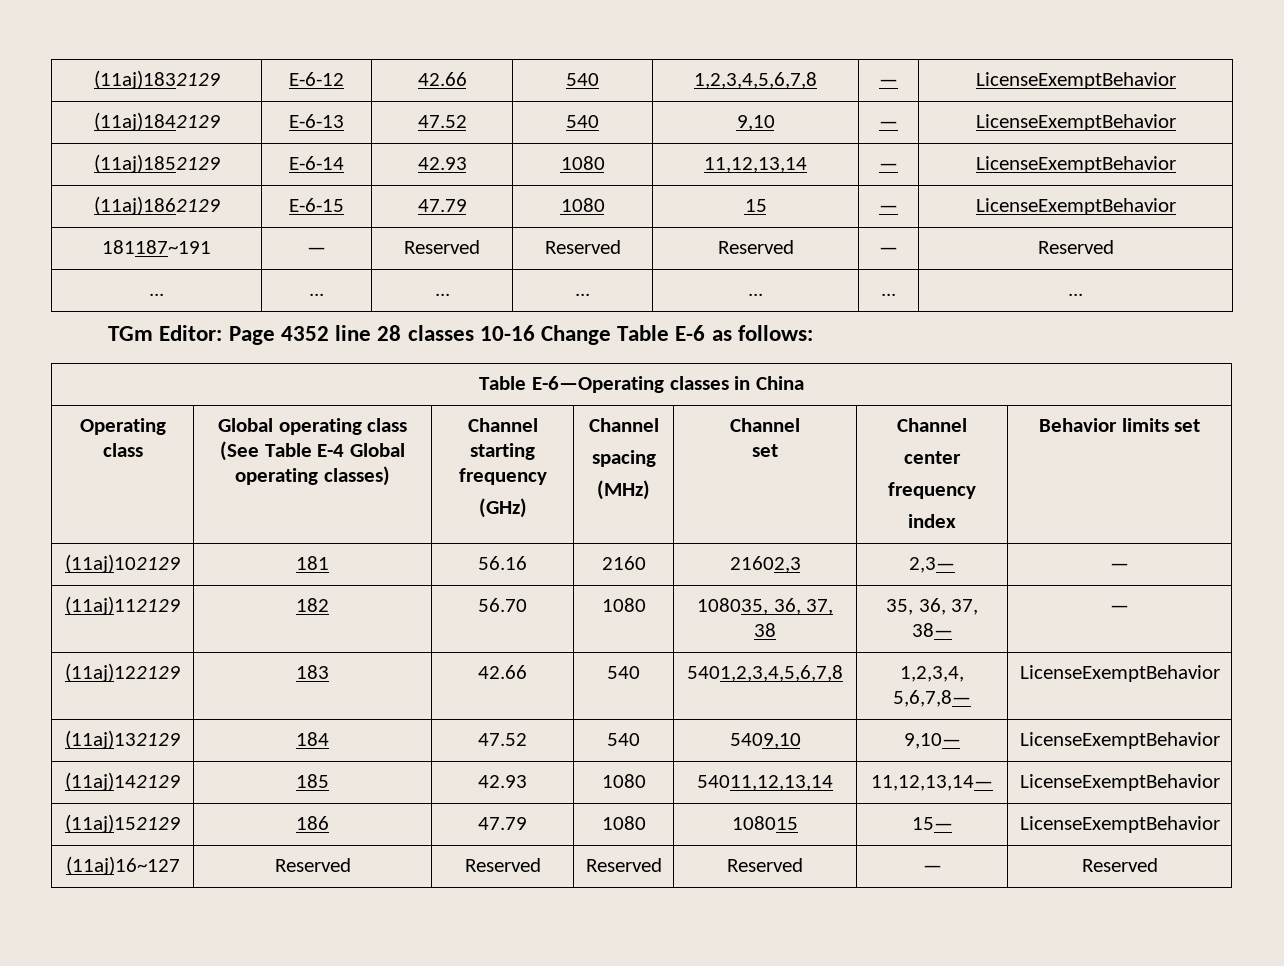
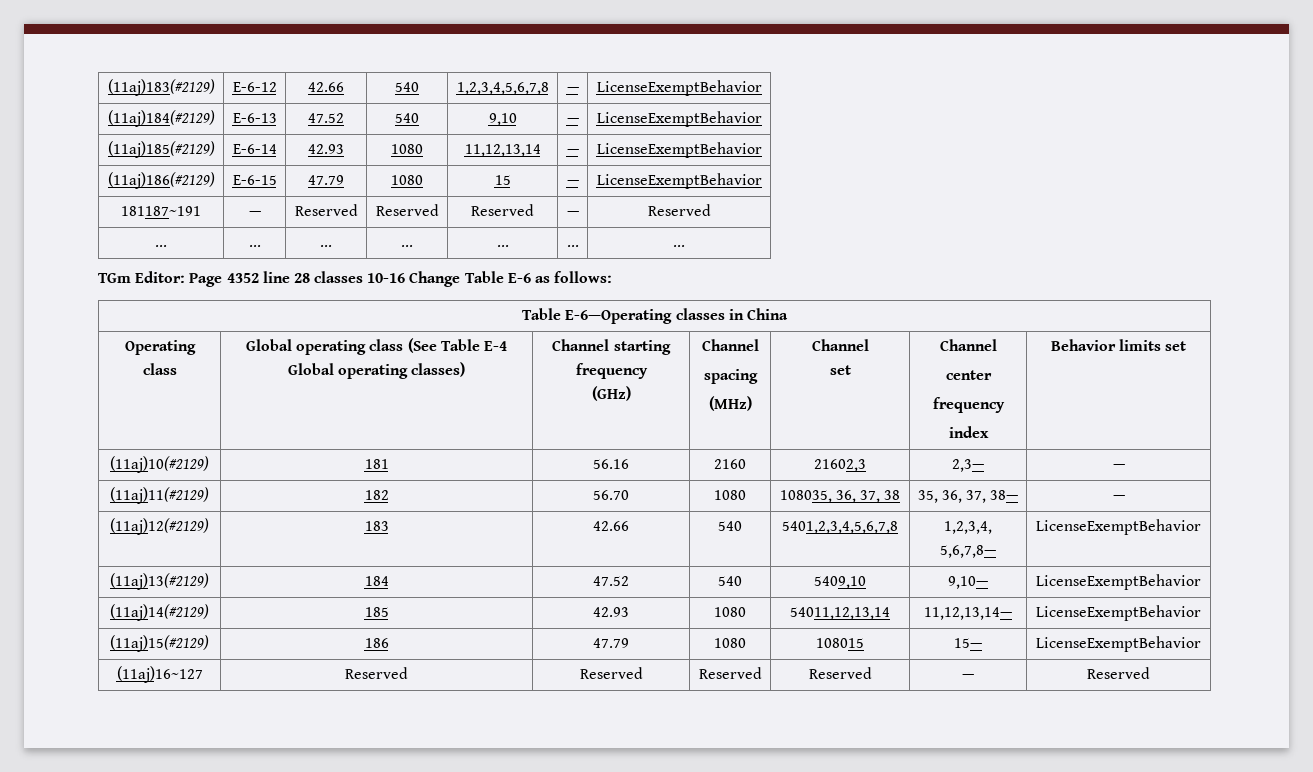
[93,70,220,89] (11aj)1832129 -> [107,79,215,96] (11aj)183(#2129)
[93,112,220,131] (11aj)1842129 -> [107,110,215,127] (11aj)184(#2129)
[93,154,220,173] (11aj)1852129 -> [107,141,215,158] (11aj)185(#2129)
[93,196,220,215] (11aj)1862129 -> [107,172,215,189] (11aj)186(#2129)
[65,554,180,573] (11aj)102129 -> [110,456,209,473] (11aj)10(#2129)
[65,596,180,615] (11aj)112129 -> [110,487,209,504] (11aj)11(#2129)
[65,663,180,682] (11aj)122129 -> [110,518,209,535] (11aj)12(#2129)
[65,730,180,749] (11aj)132129 -> [110,573,209,590] (11aj)13(#2129)
[65,772,180,791] (11aj)142129 -> [110,604,209,621] (11aj)14(#2129)
[65,814,180,833] (11aj)152129 -> [110,635,209,652] (11aj)15(#2129)

